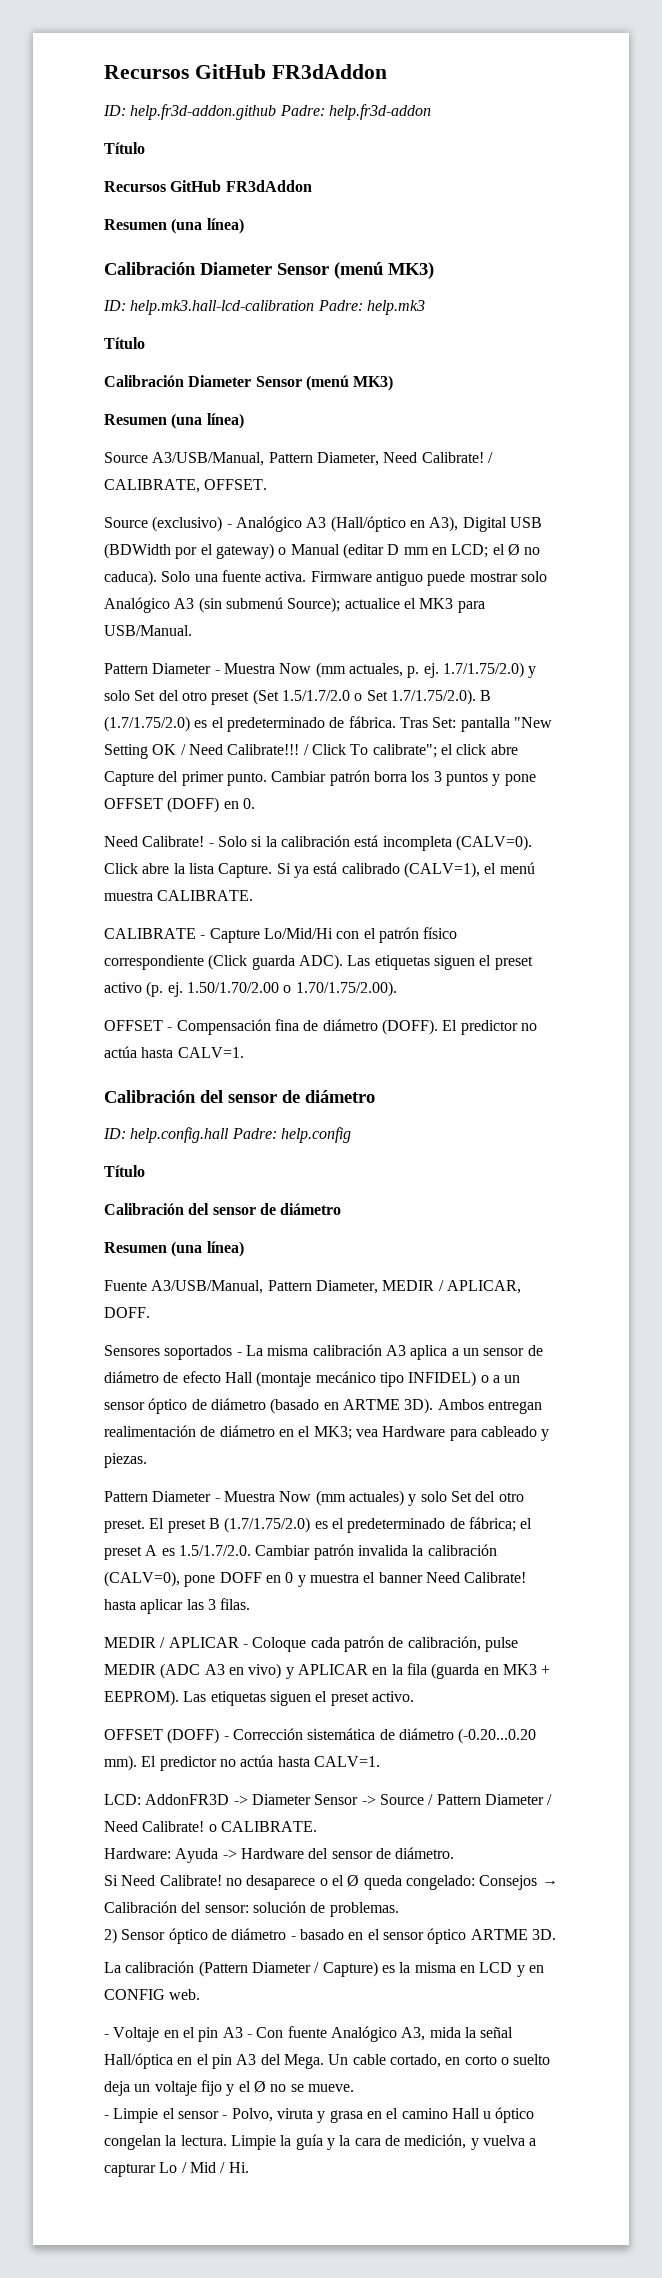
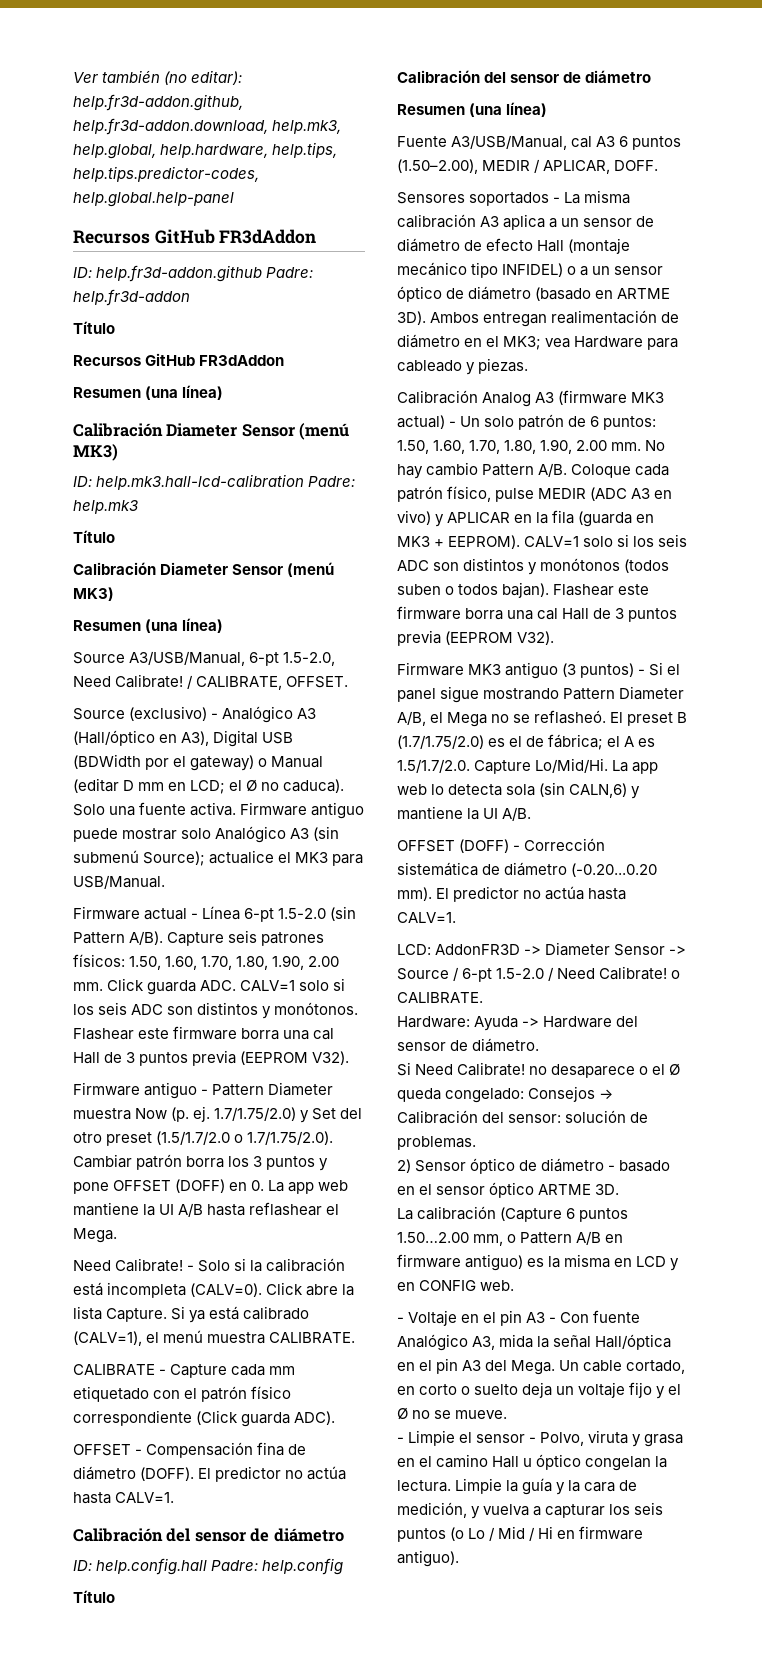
(104, 72) none -> [73,70,243,85] [73,94,243,111] [73,118,342,135] [73,142,338,159] [73,166,259,182] [73,192,234,207] Ver también (no editar): help.fr3d-addon.github, help.fr3d-addon.download, help.mk3, help.global, help.hardware, help.tips, help.tips.predictor-codes, help.global.help-panel //
[268,452,379,466] Pattern Diameter, -> [249,652,336,666] 6-pt 1.5-2.0,
[104,662,420,678] Pattern Diameter - Muestra Now (mm actuales, p. -> [73,906,357,922] [73,930,325,946] [73,954,340,970] [73,978,346,995] [73,1002,359,1019] [73,1026,335,1040] [73,1050,350,1066] [73,1082,334,1099] [73,1107,190,1122] Firmware actual - Línea 6-pt 1.5-2.0 (sin Pattern A/B). Capture seis patrones físicos: 1.50, 1.60, 1.70, 1.80, 1.90, 2.00 mm. Click guarda ADC. CALV=1 solo si los seis ADC son distintos y monótonos. Flashear este firmware borra una cal Hall de 3 puntos previa (EEPROM V32). // Firmware antiguo - Pattern Diameter muestra Now (p.
[104,690,130,701] solo -> (310, 1116) none
[252,689,492,705] [104,716,552,732] [104,744,518,759] [104,771,267,786] (Set 1.5/1.7/2.0 o Set 1.7/1.75/2.0). B (1.7/1.75/2.0) es el predeterminado de fábrica. Tras Set: pantalla "New Setting OK / Need Calibrate!!! / Click To calibrate"; el click abre Capture del primer punto. -> [156,1131,334,1145] (1.5/1.7/2.0 o 1.7/1.75/2.0).
(255, 803) none -> [268,1180,349,1194] [73,1202,340,1217] [73,1228,117,1243] La app web mantiene la UI A/B hasta reflashear el Mega.
[263,928,333,939] Lo/Mid/Hi -> [231,1364,296,1376] [73,1386,149,1402] cada mm etiquetado
[347,955,533,970] [104,981,397,997] Las etiquetas siguen el preset activo (p. ej. 1.50/1.70/2.00 o 1.70/1.75/2.00). -> (336, 1418) none
[267,1280,378,1294] Pattern Diameter, -> [571,136,682,150] [397,159,478,174] cal A3 6 puntos (1.50–2.00),
[104,1490,524,1506] [104,1517,533,1533] [104,1544,497,1560] [104,1571,527,1587] [104,1598,251,1614] [104,1637,248,1648] Pattern Diameter - Muestra Now (mm actuales) y solo Set del otro preset. El preset B (1.7/1.75/2.0) es el predeterminado de fábrica; el preset A es 1.5/1.7/2.0. Cambiar patrón invalida la calibración (CALV=0), pone DOFF en 0 y muestra el banner Need Calibrate! hasta aplicar las 3 filas. // MEDIR / APLICAR - -> [397,390,665,407] [397,414,657,430] [397,439,666,454] [397,462,568,479] Calibración Analog A3 (firmware MK3 actual) - Un solo patrón de 6 puntos: 1.50, 1.60, 1.70, 1.80, 1.90, 2.00 mm. No hay cambio Pattern A/B.
[388,1636,481,1651] de calibración, -> [447,486,492,502] físico,
[183,1691,414,1706] Las etiquetas siguen el preset activo. -> [524,534,688,547] [397,558,670,575] [397,582,650,598] [397,606,678,622] [397,630,555,646] [397,662,681,679] [397,686,685,703] [397,710,688,727] [397,734,656,750] [397,758,659,774] [397,782,641,799] [397,806,532,821] CALV=1 solo si los seis ADC son distintos y monótonos (todos suben o todos bajan). Flashear este firmware borra una cal Hall de 3 puntos previa (EEPROM V32). // Firmware MK3 antiguo (3 puntos) - Si el panel sigue mostrando Pattern Diameter A/B, el Mega no se reflasheó. El preset B (1.7/1.75/2.0) es el de fábrica; el A es 1.5/1.7/2.0. Capture Lo/Mid/Hi. La app web lo detecta sola (sin CALN,6) y mantiene la UI A/B.
[436,1794,544,1805] Pattern Diameter -> [462,968,545,982] 6-pt 1.5-2.0
[198,1961,378,1977] (Pattern Diameter / Capture) -> [500,1207,629,1222] [397,1231,624,1246] [397,1254,524,1271] (Capture 6 puntos 1.50…2.00 mm, o Pattern A/B en firmware antiguo)
[159,2162,249,2173] Lo / Mid / Hi. -> [609,1502,664,1515] [397,1526,644,1542] [397,1550,459,1567] los seis puntos (o Lo / Mid / Hi en firmware antiguo).

